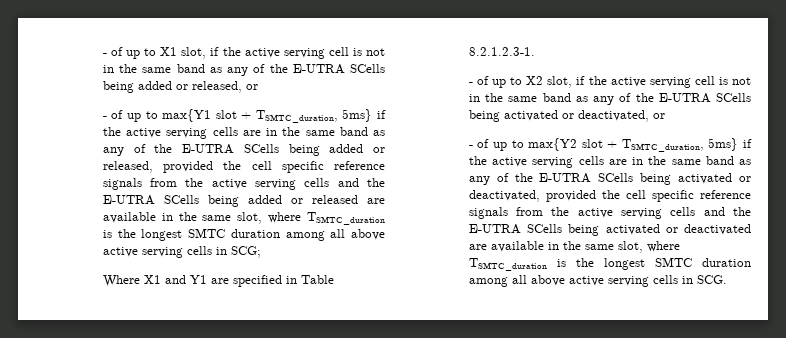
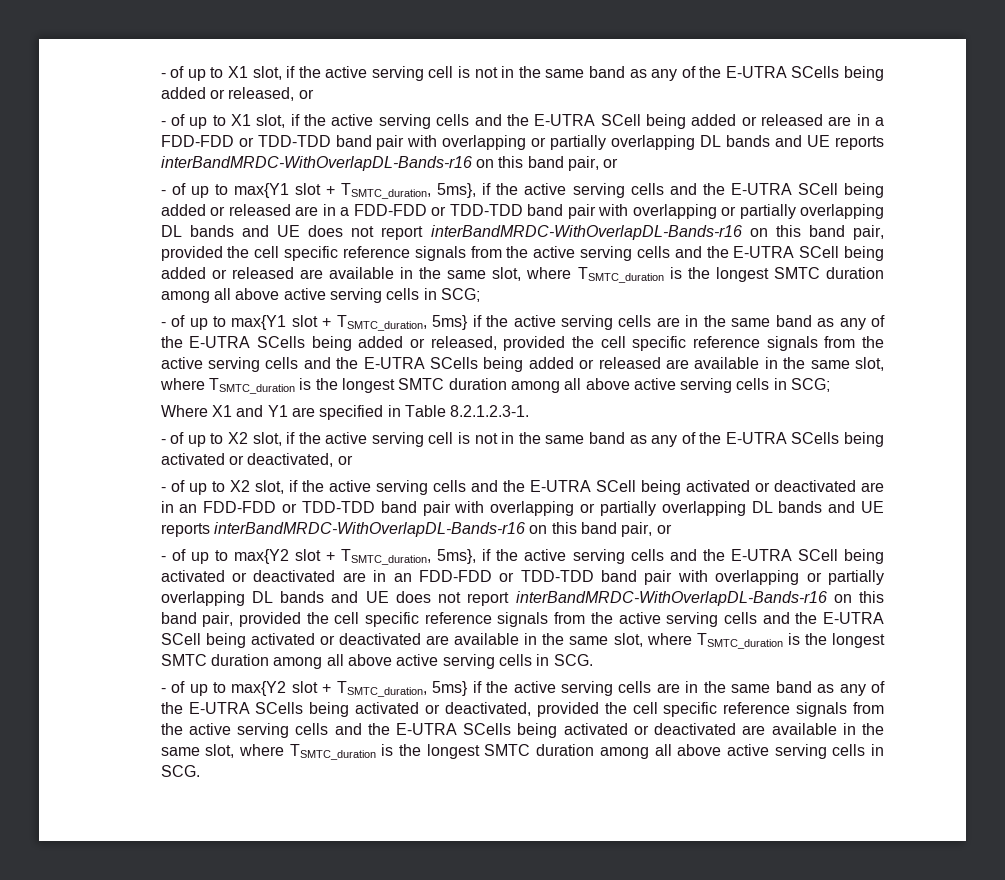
(258, 87) none -> [160,114,884,129] [160,135,885,150] [160,156,619,171] [160,183,885,199] [160,204,884,219] [160,225,885,240] [160,246,884,261] [160,267,884,283] [160,288,480,303] // - of up to X1 slot, if the active serving cells and the E-UTRA SCell being added or released are in a FDD-FDD or TDD-TDD band pair with overlapping or partially overlapping DL bands and UE reports interBandMRDC-WithOverlapDL-Bands-r16 on this band pair, or // - of up to max{Y1 slot + TSMTC_duration, 5ms}, if the active serving cells and the E-UTRA SCell being added or released are in a FDD-FDD or TDD-TDD band pair with overlapping or partially overlapping DL bands and UE does not report interBandMRDC-WithOverlapDL-Bands-r16 on this band pair, provided the cell specific reference signals from the active serving cells and the E-UTRA SCell being added or released are available in the same slot, where TSMTC_duration is the longest SMTC duration among all above active serving cells in SCG;
(665, 116) none -> [160,480,884,495] [160,501,884,516] [160,522,672,537] [160,549,885,565] [160,570,885,585] [160,591,884,606] [160,612,884,627] [160,633,885,649] [160,654,593,669] // - of up to X2 slot, if the active serving cells and the E-UTRA SCell being activated or deactivated are in an FDD-FDD or TDD-TDD band pair with overlapping or partially overlapping DL bands and UE reports interBandMRDC-WithOverlapDL-Bands-r16 on this band pair, or // - of up to max{Y2 slot + TSMTC_duration, 5ms}, if the active serving cells and the E-UTRA SCell being activated or deactivated are in an FDD-FDD or TDD-TDD band pair with overlapping or partially overlapping DL bands and UE does not report interBandMRDC-WithOverlapDL-Bands-r16 on this band pair, provided the cell specific reference signals from the active serving cells and the E-UTRA SCell being activated or deactivated are available in the same slot, where TSMTC_duration is the longest SMTC duration among all above active serving cells in SCG.

